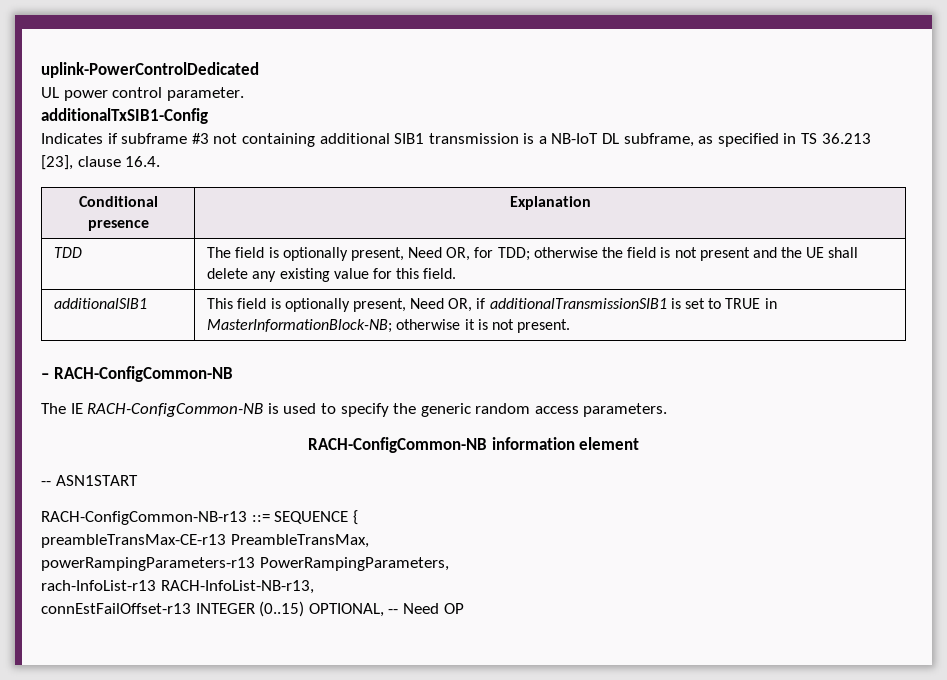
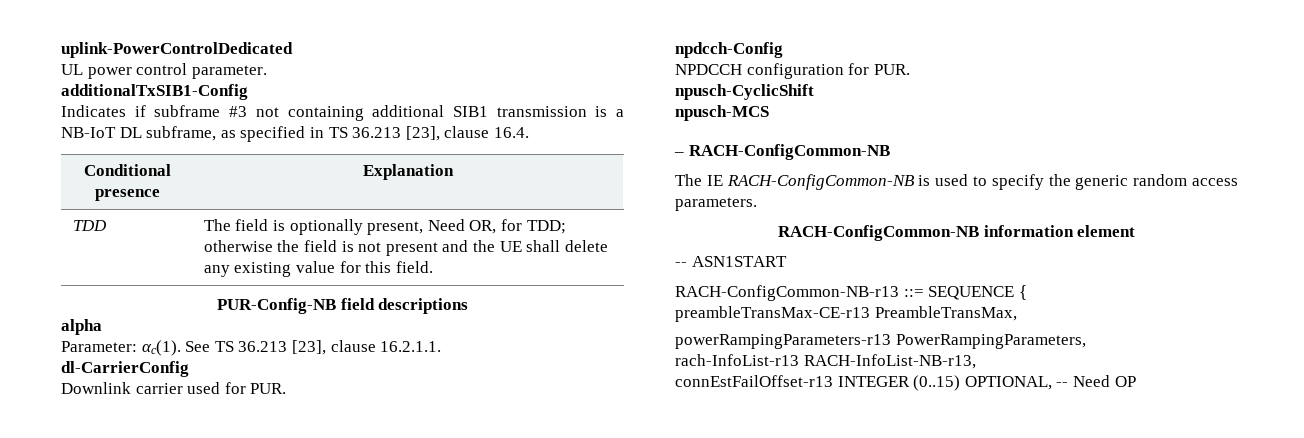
[54,298,148,309] [207,298,777,312] [207,319,571,333] // additionalSIB1 | This field is optionally present, Need OR, if additionalTransmissionSIB1 is set to TRUE in MasterInformationBlock-NB; otherwise it is not present. -> [216,298,469,314] [61,319,102,335] [61,340,442,356] [61,361,189,377] [61,382,287,394] [675,42,783,58] [675,63,910,79] [675,84,814,100] [675,105,769,121] // PUR-Config-NB field descriptions // alpha // Parameter: αc(1). See TS 36.213 [23], clause 16.2.1.1. // dl-CarrierConfig // Downlink carrier used for PUR. // npdcch-Config // NPDCCH configuration for PUR. // npusch-CyclicShift // npusch-MCS

